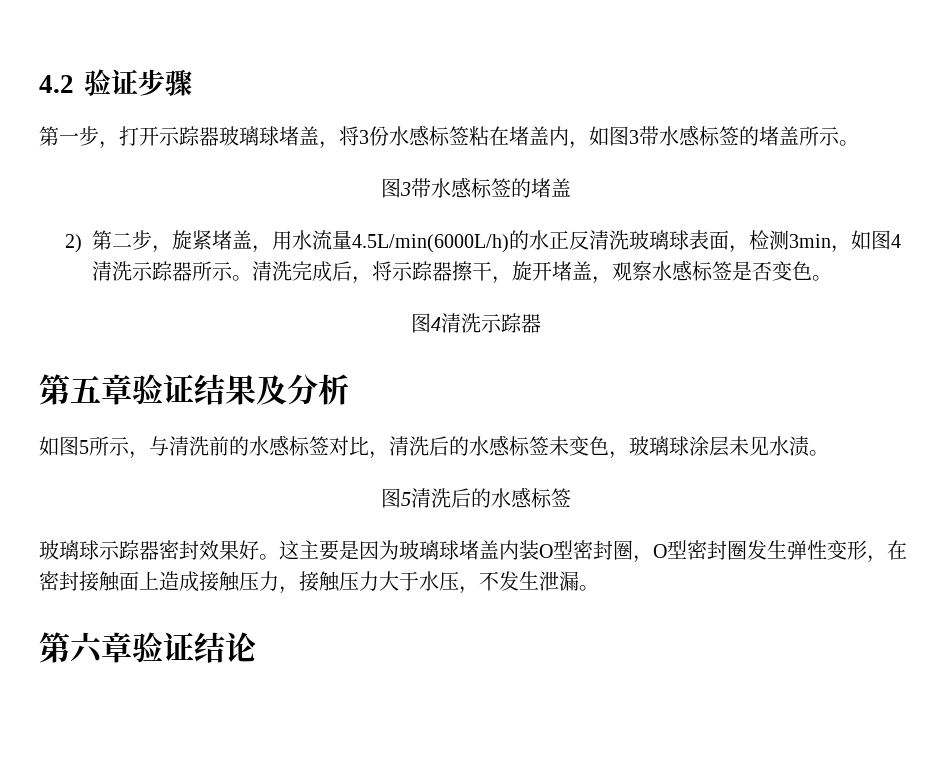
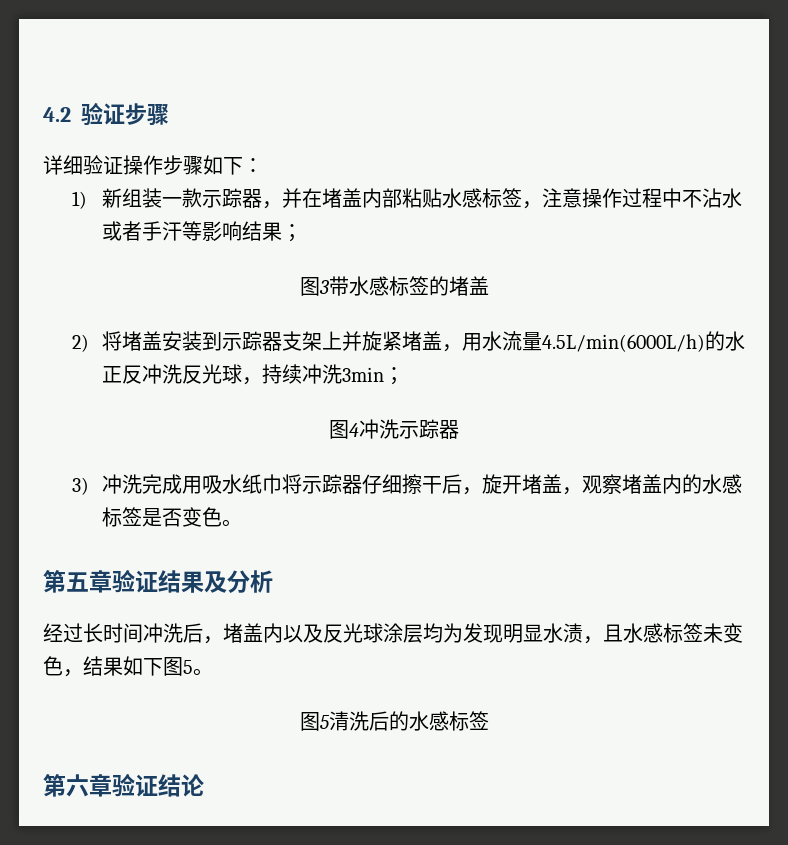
[39,125,859,149] 第一步，打开示踪器玻璃球堵盖，将3份水感标签粘在堵盖内，如图3带水感标签的堵盖所示。 -> [43,155,263,175] [72,188,742,209] [101,221,302,242] 详细验证操作步骤如下： // 1)新组装一款示踪器，并在堵盖内部粘贴水感标签，注意操作过程中不沾水或者手汗等影响结果；
[92,230,173,253] 第二步， -> [101,331,362,351] 将堵盖安装到示踪器支架上并
[589,230,902,253] [92,261,493,284] 清洗玻璃球表面，检测3min，如图4清洗示踪器所示。清洗完成后，将示踪器擦干 -> [141,364,404,385] [329,419,459,439] [72,474,462,495] 冲洗反光球，持续冲洗3min； // 图4冲洗示踪器 // 3)冲洗完成用吸水纸巾将示踪器仔细擦干后
(653, 271) none -> [621,474,702,494] 堵盖内的
[410,313,541,333] // 图4清洗示踪器 -> (242, 523) none
[39,435,809,459] 如图5所示，与清洗前的水感标签对比，清洗后的水感标签未变色，玻璃球涂层未见水渍 -> [43,623,743,644] [43,656,193,677] 经过长时间冲洗后，堵盖内以及反光球涂层均为发现明显水渍，且水感标签未变色，结果如下图5
[39,540,907,563] [39,571,599,594] // 玻璃球示踪器密封效果好。这主要是因为玻璃球堵盖内装O型密封圈，O型密封圈发生弹性变形，在密封接触面上造成接触压力，接触压力大于水压，不发生泄漏。 -> (489, 720) none

